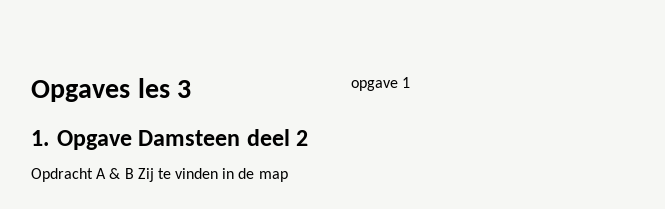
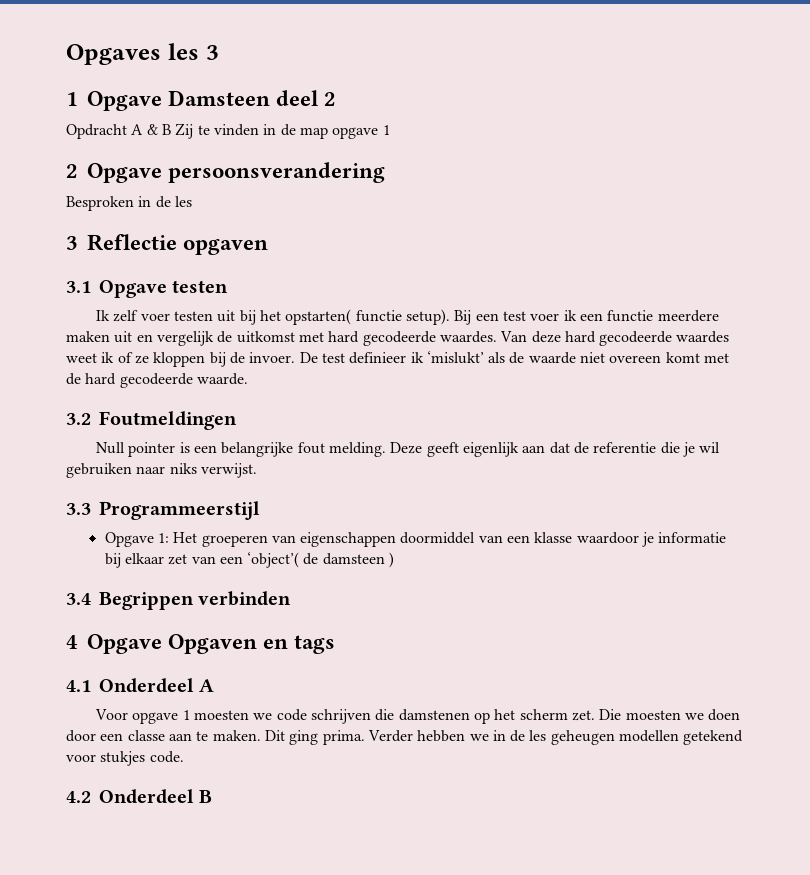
[31,130,49,146] 1. -> [66,92,78,106] 1
(411, 82) none -> [66,162,386,183] [66,196,192,211] [66,234,269,255] [66,280,229,298] [96,309,719,325] [66,331,730,346] [66,351,730,367] [66,373,248,388] [66,411,237,430] [96,442,721,457] [66,463,257,478] [66,501,260,520] [104,532,727,547] [104,552,395,568] [66,591,292,610] [66,634,336,654] [66,678,215,693] [95,709,741,724] [66,730,744,745] [66,751,184,766] [66,789,213,804] // 2 Opgave persoonsverandering // Besproken in de les // 3 Reflectie opgaven // 3.1 Opgave testen // Ik zelf voer testen uit bij het opstarten( functie setup). Bij een test voer ik een functie meerdere maken uit en vergelijk de uitkomst met hard gecodeerde waardes. Van deze hard gecodeerde waardes weet ik of ze kloppen bij de invoer. De test definieer ik ‘mislukt’ als de waarde niet overeen komt met de hard gecodeerde waarde. // 3.2 Foutmeldingen // Null pointer is een belangrijke fout melding. Deze geeft eigenlijk aan dat de referentie die je wil gebruiken naar niks verwijst. // 3.3 Programmeerstijl // Opgave 1: Het groeperen van eigenschappen doormiddel van een klasse waardoor je informatie bij elkaar zet van een ‘object’( de damsteen ) // 3.4 Begrippen verbinden // 4 Opgave Opgaven en tags // 4.1 Onderdeel A // Voor opgave 1 moesten we code schrijven die damstenen op het scherm zet. Die moesten we doen door een classe aan te maken. Dit ging prima. Verder hebben we in de les geheugen modellen getekend voor stukjes code. // 4.2 Onderdeel B

